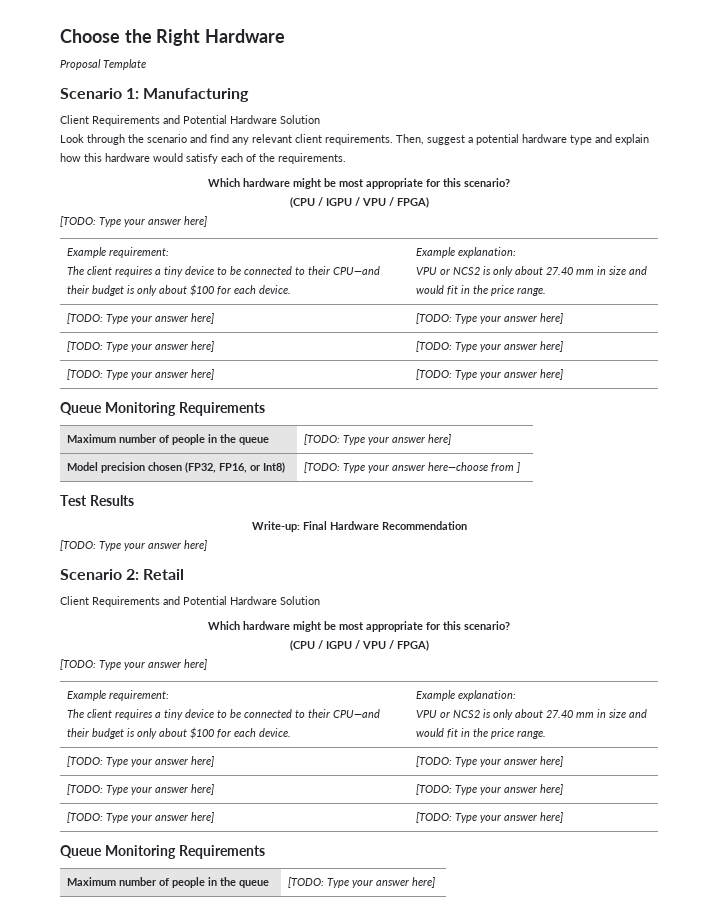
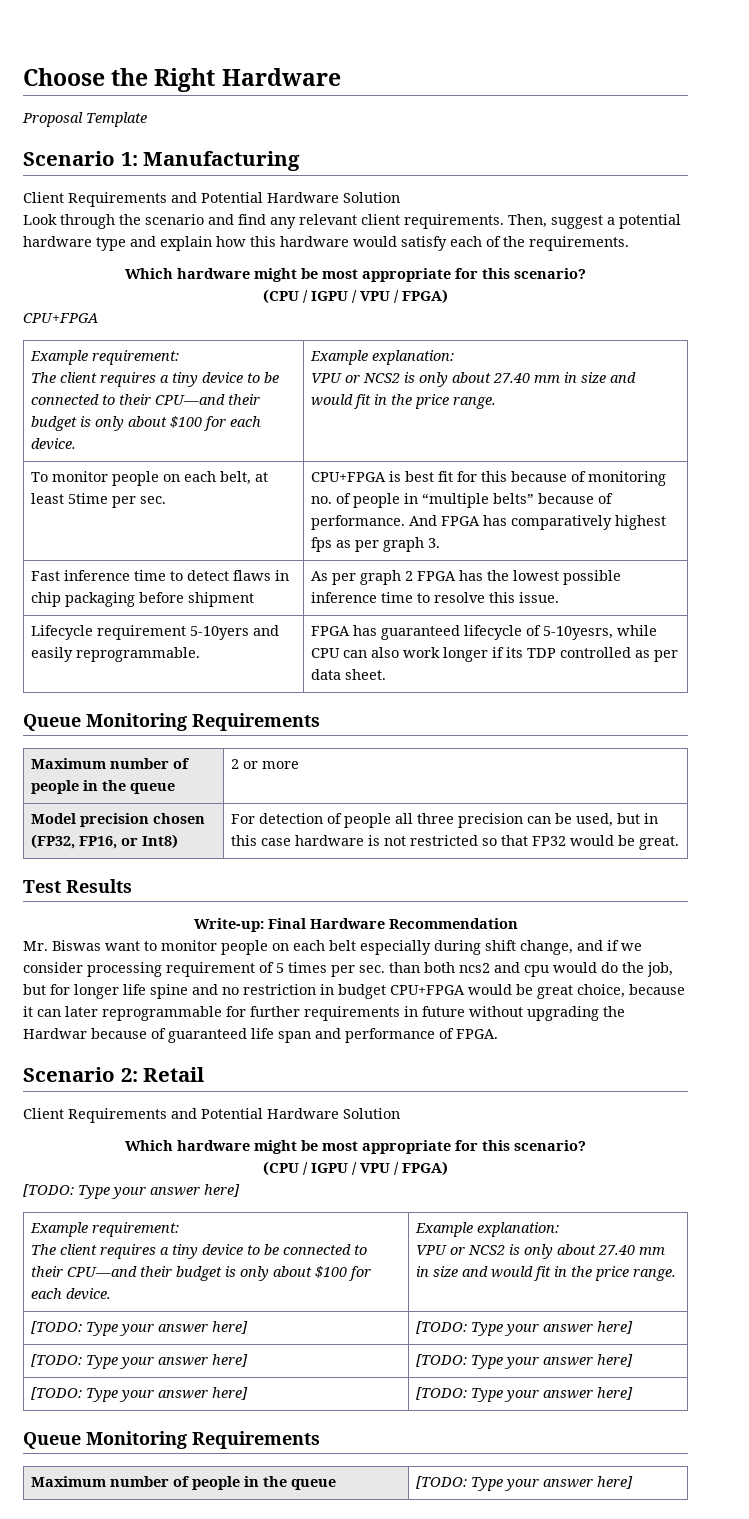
[60,216,207,227] [TODO: Type your answer here] -> [23,313,98,323] CPU+FPGA
[66,313,214,324] [415,313,563,324] [66,341,214,352] [415,341,563,352] [66,369,214,380] [415,369,563,380] [TODO: Type your answer here] | [TODO: Type your answer here] // [TODO: Type your answer here] | [TODO: Type your answer here] // [TODO: Type your answer here] | [TODO: Type your answer here] -> [31,471,269,486] [31,493,167,508] [311,471,667,486] [311,493,614,508] [311,515,667,530] [311,537,441,552] [31,570,290,581] [31,592,255,607] [311,570,622,585] [311,592,560,603] [31,625,280,640] [31,647,201,662] [311,625,658,640] [311,647,679,662] [311,669,387,680] To monitor people on each belt, at least 5time per sec. | CPU+FPGA is best fit for this because of monitoring no. of people in “multiple belts” because of performance. And FPGA has comparatively highest fps as per graph 3. // Fast inference time to detect flaws in chip packaging before shipment | As per graph 2 FPGA has the lowest possible inference time to resolve this issue. // Lifecycle requirement 5-10yers and easily reprogrammable. | FPGA has guaranteed lifecycle of 5-10yesrs, while CPU can also work longer if its TDP controlled as per data sheet.
[303,434,451,445] [TODO: Type your answer here] -> [231,759,300,769] 2 or more
[303,462,520,473] [TODO: Type your answer here—choose from ] -> [231,813,659,828] [231,835,680,850] For detection of people all three precision can be used, but in this case hardware is not restricted so that FP32 would be great.
[60,540,207,551] [TODO: Type your answer here] -> [23,940,642,955] [23,962,673,977] [23,984,685,999] [23,1006,625,1021] [23,1028,498,1043] Mr. Biswas want to monitor people on each belt especially during shift change, and if we consider processing requirement of 5 times per sec. than both ncs2 and cpu would do the job, but for longer life spine and no restriction in budget CPU+FPGA would be great choice, because it can later reprogrammable for further requirements in future without upgrading the Hardwar because of guaranteed life span and performance of FPGA.

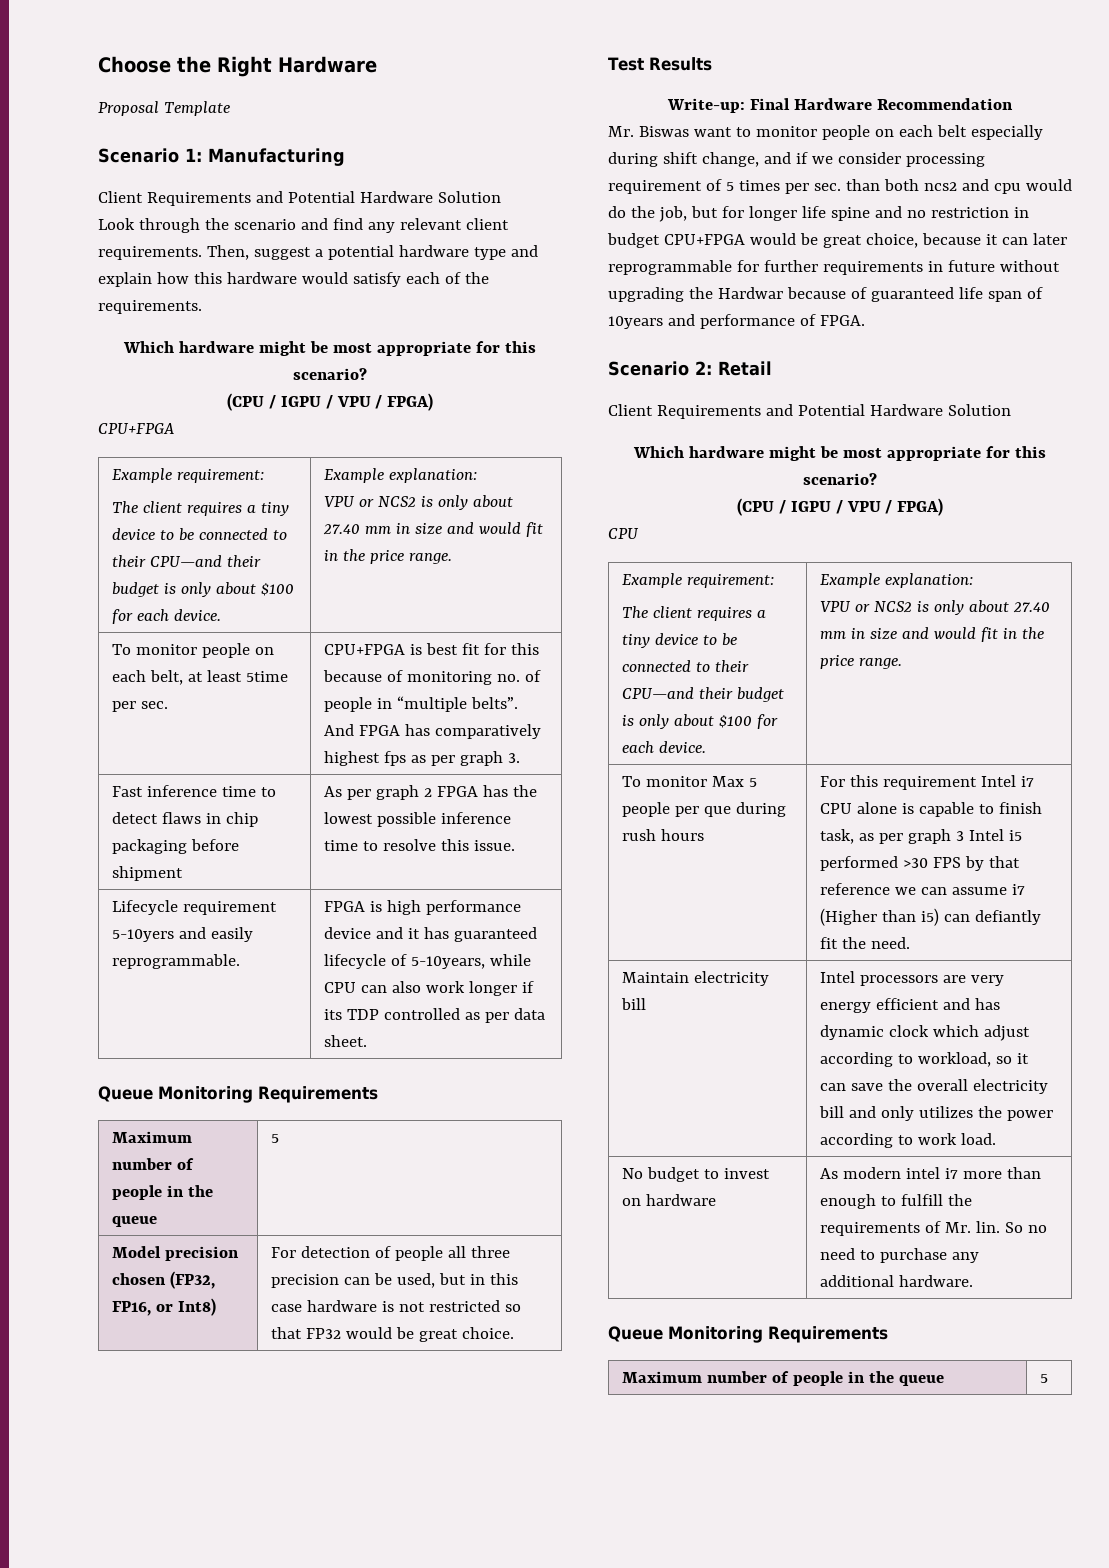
[493,493,614,504] [311,515,406,530] belts” because of performance. -> [471,697,519,709] belts”.
(351, 631) none -> [370,900,522,915] [324,927,421,939] is high performance device and it
[543,626,614,640] 5-10yesrs, -> [411,956,486,969] 5-10years,
[231,759,300,769] 2 or more -> [271,1134,280,1143] 5
[639,836,680,850] great. -> [419,1327,515,1342] great choice.
(311, 1037) none -> [1026,287,1043,299] [608,316,663,329] of 10years
[23,1184,240,1199] [TODO: Type your answer here] -> [608,528,639,539] CPU
[31,1321,249,1336] [416,1321,634,1336] [31,1354,249,1369] [416,1354,634,1369] [31,1387,249,1402] [416,1387,634,1402] [TODO: Type your answer here] | [TODO: Type your answer here] // [TODO: Type your answer here] | [TODO: Type your answer here] // [TODO: Type your answer here] | [TODO: Type your answer here] -> [622,776,758,787] [622,802,787,817] [622,829,705,841] [820,775,1035,790] [820,802,1043,817] [820,829,1023,844] [820,856,1021,871] [820,883,1026,895] [820,908,1042,926] [820,937,911,949] [622,971,770,986] [621,998,647,1010] [820,971,1005,986] [820,998,1001,1013] [820,1025,1031,1041] [820,1052,1030,1067] [820,1079,1049,1094] [819,1106,1054,1121] [820,1133,997,1148] [622,1167,771,1182] [622,1194,717,1206] [820,1167,1042,1179] [820,1194,973,1209] [820,1221,1048,1236] [820,1248,980,1263] [820,1275,974,1287] To monitor Max 5 people per que during rush hours | For this requirement Intel i7 CPU alone is capable to finish task, as per graph 3 Intel i5 performed >30 FPS by that reference we can assume i7 (Higher than i5) can defiantly fit the need. // Maintain electricity bill | Intel processors are very energy efficient and has dynamic clock which adjust according to workload, so it can save the overall electricity bill and only utilizes the power according to work load. // No budget to invest on hardware | As modern intel i7 more than enough to fulfill the requirements of Mr. lin. So no need to purchase any additional hardware.
[416,1476,634,1491] [TODO: Type your answer here] -> [1040,1374,1049,1383] 5

